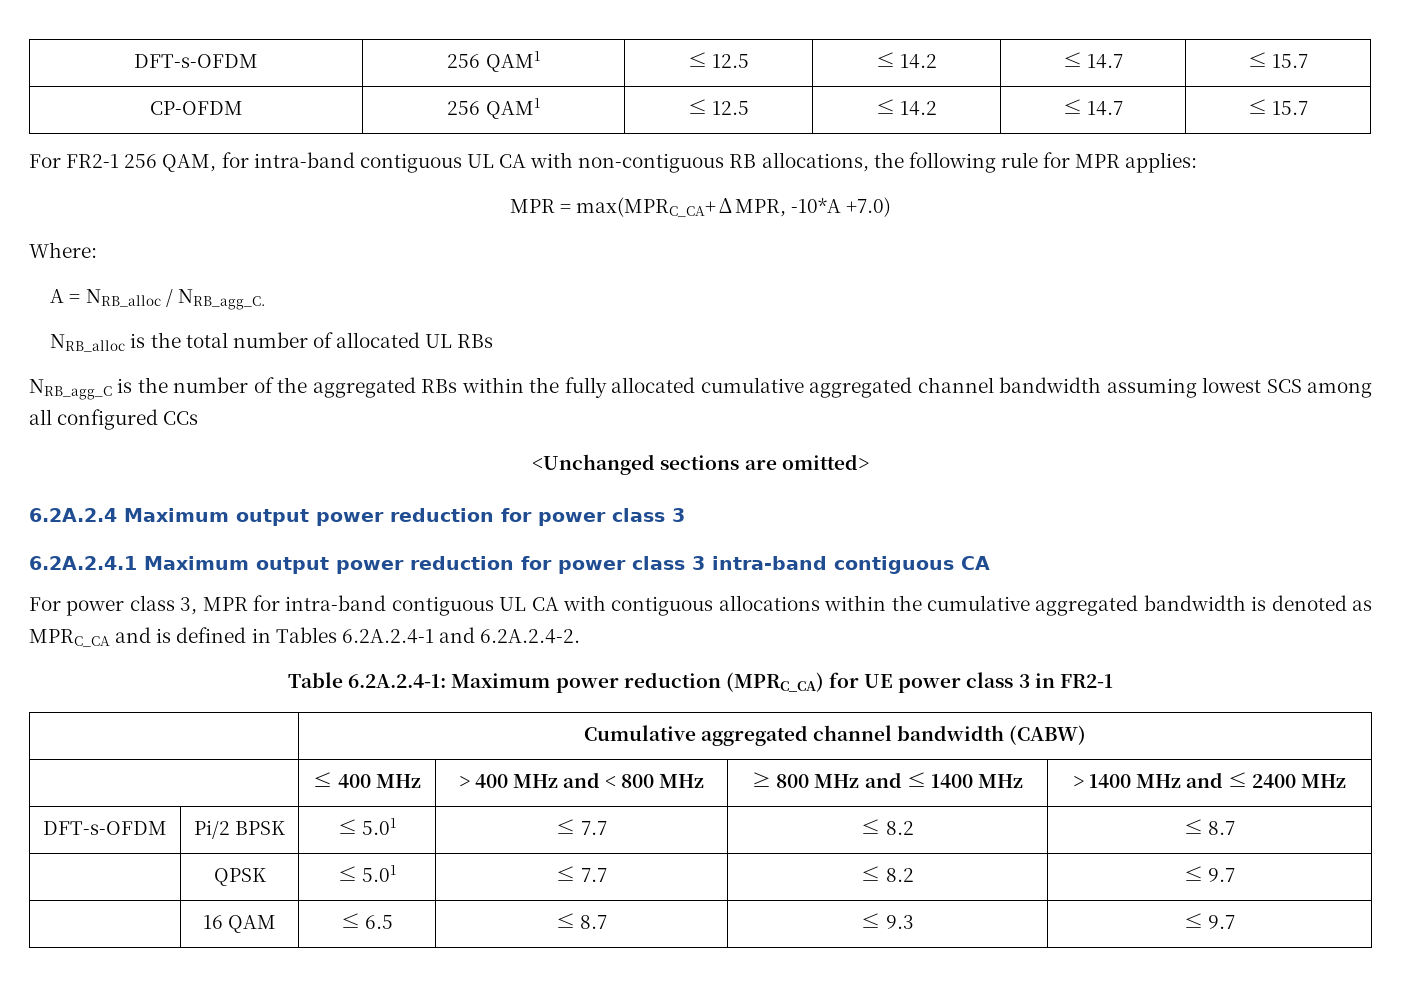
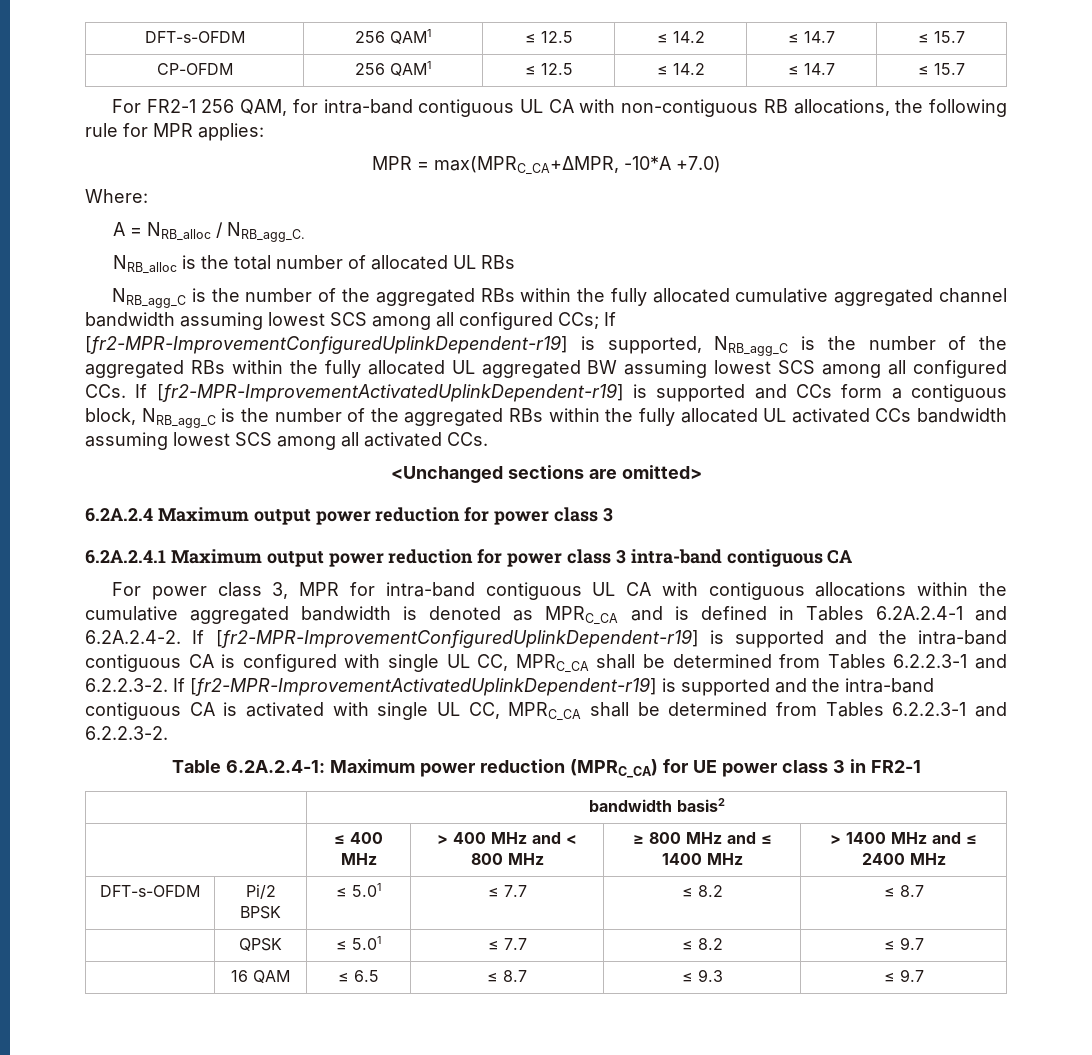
[163,411,199,425] CCs -> [558,312,616,329] [85,335,1007,356] [85,360,1008,378] [85,383,1008,402] [85,408,1007,428] [85,432,488,450] CCs; If [fr2-MPR-ImprovementConfiguredUplinkDependent-r19] is supported, NRB_agg_C is the number of the aggregated RBs within the fully allocated UL aggregated BW assuming lowest SCS among all configured CCs. If [fr2-MPR-ImprovementActivatedUplinkDependent-r19] is supported and CCs form a contiguous block, NRB_agg_C is the number of the aggregated RBs within the fully allocated UL activated CCs bandwidth assuming lowest SCS among all activated CCs.
(581, 636) none -> [192,629,1008,648] [85,654,1008,673] [85,677,934,696] [85,702,1007,721] [85,726,168,740] If [fr2-MPR-ImprovementConfiguredUplinkDependent-r19] is supported and the intra-band contiguous CA is configured with single UL CC, MPRC_CA shall be determined from Tables 6.2.2.3-1 and 6.2.2.3-2. If [fr2-MPR-ImprovementActivatedUplinkDependent-r19] is supported and the intra-band contiguous CA is activated with single UL CC, MPRC_CA shall be determined from Tables 6.2.2.3-1 and 6.2.2.3-2.
[583,725,1087,746] Cumulative aggregated channel bandwidth (CABW) -> [588,798,725,812] bandwidth basis2

